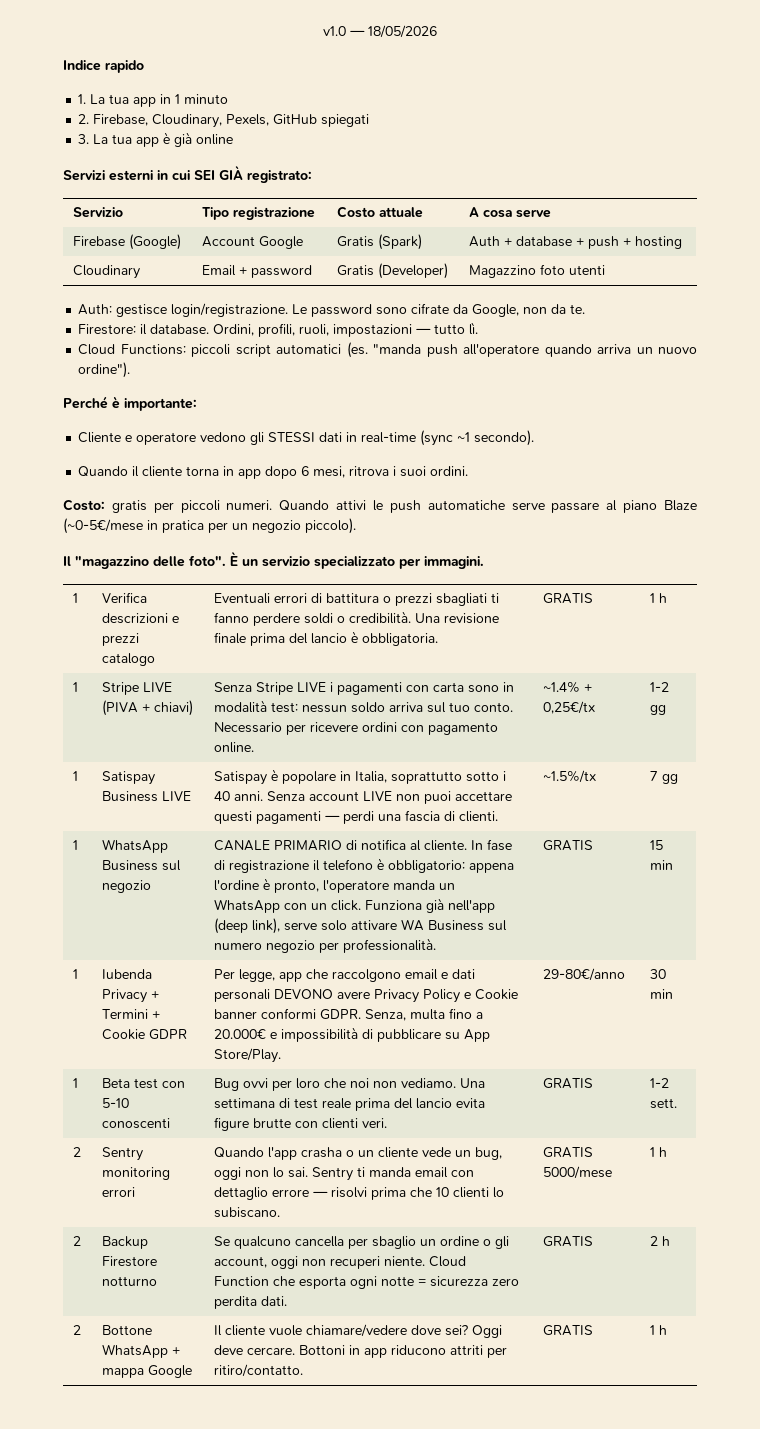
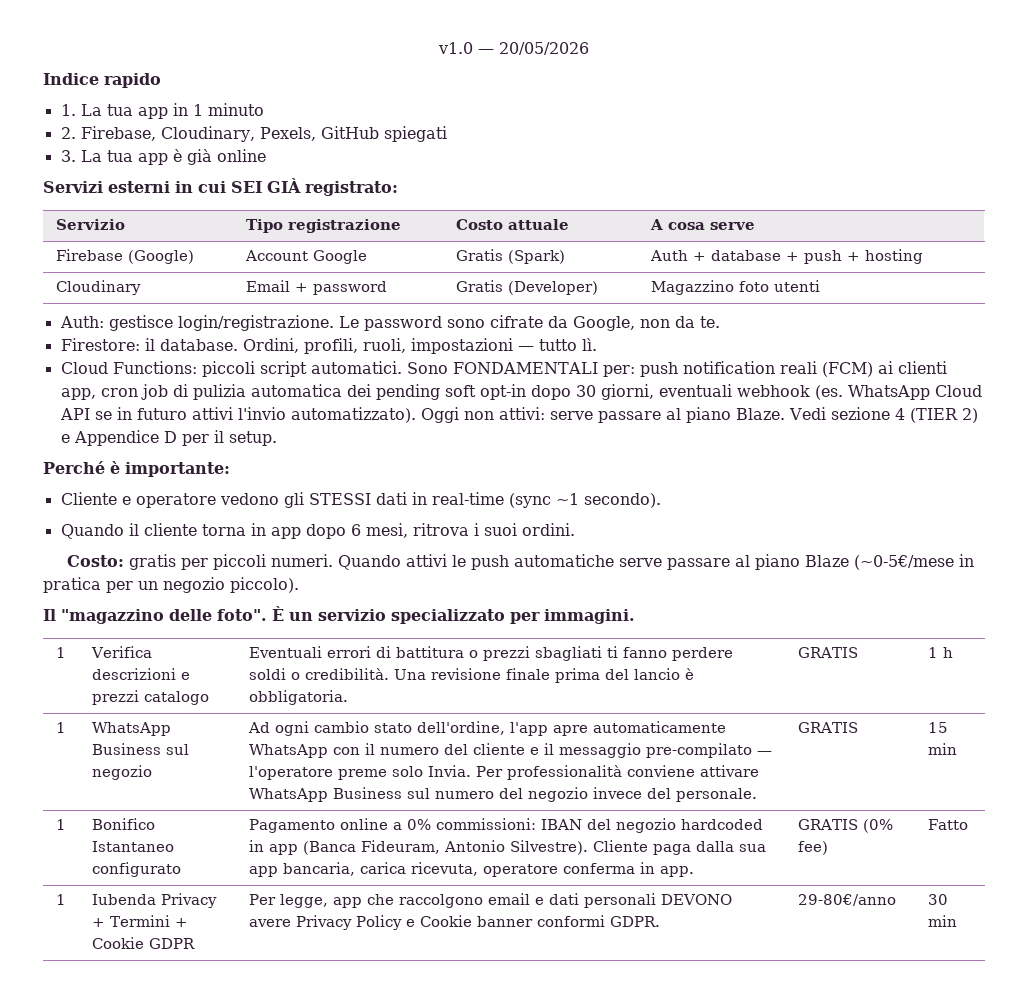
[368,25,437,38] 18/05/2026 -> [499,42,589,55] 20/05/2026
[276,342,698,358] [78,362,131,378] automatici (es. "manda push all'operatore quando arriva un nuovo ordine"). -> [310,361,947,377] [60,384,982,400] [59,407,978,423] [60,430,277,446] automatici. Sono FONDAMENTALI per: push notification reali (FCM) ai clienti app, cron job di pulizia automatica dei pending soft opt-in dopo 30 giorni, eventuali webhook (es. WhatsApp Cloud API se in futuro attivi l'invio automatizzato). Oggi non attivi: serve passare al piano Blaze. Vedi sezione 4 (TIER 2) e Appendice D per il setup.
[73,682,79,692] [102,682,173,695] [102,700,194,716] [214,682,515,695] [214,700,514,713] [214,722,499,735] [214,742,255,753] [543,681,593,693] [543,701,596,714] [650,682,670,692] [650,705,667,715] [73,771,79,781] [102,771,156,785] [102,791,192,802] [214,769,507,785] [214,791,513,804] [214,810,499,824] [543,770,597,783] [650,771,679,784] // 1 | Stripe LIVE (PIVA + chiavi) | Senza Stripe LIVE i pagamenti con carta sono in modalità test: nessun soldo arriva sul tuo conto. Necessario per ricevere ordini con pagamento online. | ~1.4% + 0,25€/tx | 1-2 gg // 1 | Satispay Business LIVE | Satispay è popolare in Italia, soprattutto sotto i 40 anni. Senza account LIVE non puoi accettare questi pagamenti — perdi una fascia di clienti. | ~1.5%/tx | 7 gg -> (953, 652) none
[214,839,513,851] [214,858,515,873] [214,878,456,893] [214,898,496,913] [214,918,508,934] [214,938,437,953] [543,840,594,851] [650,840,664,850] [650,860,674,870] CANALE PRIMARIO di notifica al cliente. In fase di registrazione il telefono è obbligatorio: appena l'ordine è pronto, l'operatore manda un WhatsApp con un click. Funziona già nell'app (deep link), serve solo attivare WA Business sul numero negozio per professionalità. | GRATIS | 15 min -> [247,721,726,736] [248,743,772,758] [248,765,759,780] [248,787,757,802] [797,722,858,733] [927,722,948,733] [927,743,957,755] [55,819,66,830] [91,818,155,830] [91,841,174,852] [91,862,181,877] [248,818,763,833] [248,840,766,855] [248,862,694,877] [797,819,893,833] [797,841,828,855] [927,819,968,830] Ad ogni cambio stato dell'ordine, l'app apre automaticamente WhatsApp con il numero del cliente e il messaggio pre-compilato — l'operatore preme solo Invia. Per professionalità conviene attivare WhatsApp Business sul numero del negozio invece del personale. | GRATIS | 15 min // 1 | Bonifico Istantaneo configurato | Pagamento online a 0% commissioni: IBAN del negozio hardcoded in app (Banca Fideuram, Antonio Silvestre). Cliente paga dalla sua app bancaria, carica ricevuta, operatore conferma in app. | GRATIS (0% fee) | Fatto
[365,1008,484,1021] [214,1027,491,1042] [214,1048,282,1063] [543,968,626,981] [650,969,667,979] [650,989,674,999] [73,1078,79,1088] [102,1078,186,1089] [102,1098,130,1108] [102,1118,171,1129] [214,1078,486,1091] [214,1098,486,1111] [214,1117,388,1131] [543,1078,594,1089] [650,1078,670,1088] [650,1098,678,1109] [73,1147,82,1157] [102,1147,144,1161] [102,1167,171,1180] [102,1187,136,1197] [214,1147,503,1160] [214,1167,475,1181] [214,1187,505,1200] [214,1207,281,1218] [543,1147,594,1158] [543,1166,613,1179] [650,1147,668,1157] [73,1236,82,1246] [102,1236,149,1249] [102,1256,158,1267] [102,1276,158,1286] [214,1236,510,1249] [214,1256,467,1269] [214,1276,520,1289] [214,1296,288,1309] [543,1236,594,1247] [650,1236,671,1246] [73,1325,82,1335] [102,1325,153,1335] [102,1344,181,1358] [102,1365,193,1378] [214,1324,503,1338] [214,1345,508,1358] [214,1364,304,1377] [543,1325,594,1336] [650,1325,668,1335] Senza, multa fino a 20.000€ e impossibilità di pubblicare su App Store/Play. | 29-80€/anno | 30 min // 1 | Beta test con 5-10 conoscenti | Bug ovvi per loro che noi non vediamo. Una settimana di test reale prima del lancio evita figure brutte con clienti veri. | GRATIS | 1-2 sett. // 2 | Sentry monitoring errori | Quando l'app crasha o un cliente vede un bug, oggi non lo sai. Sentry ti manda email con dettaglio errore — risolvi prima che 10 clienti lo subiscano. | GRATIS 5000/mese | 1 h // 2 | Backup Firestore notturno | Se qualcuno cancella per sbaglio un ordine o gli account, oggi non recuperi niente. Cloud Function che esporta ogni notte = sicurezza zero perdita dati. | GRATIS | 2 h // 2 | Bottone WhatsApp + mappa Google | Il cliente vuole chiamare/vedere dove sei? Oggi deve cercare. Bottoni in app riducono attriti per ritiro/contatto. | GRATIS | 1 h -> [797,894,896,906] [927,894,948,905] [927,915,957,927] | 29-80€/anno | 30 min

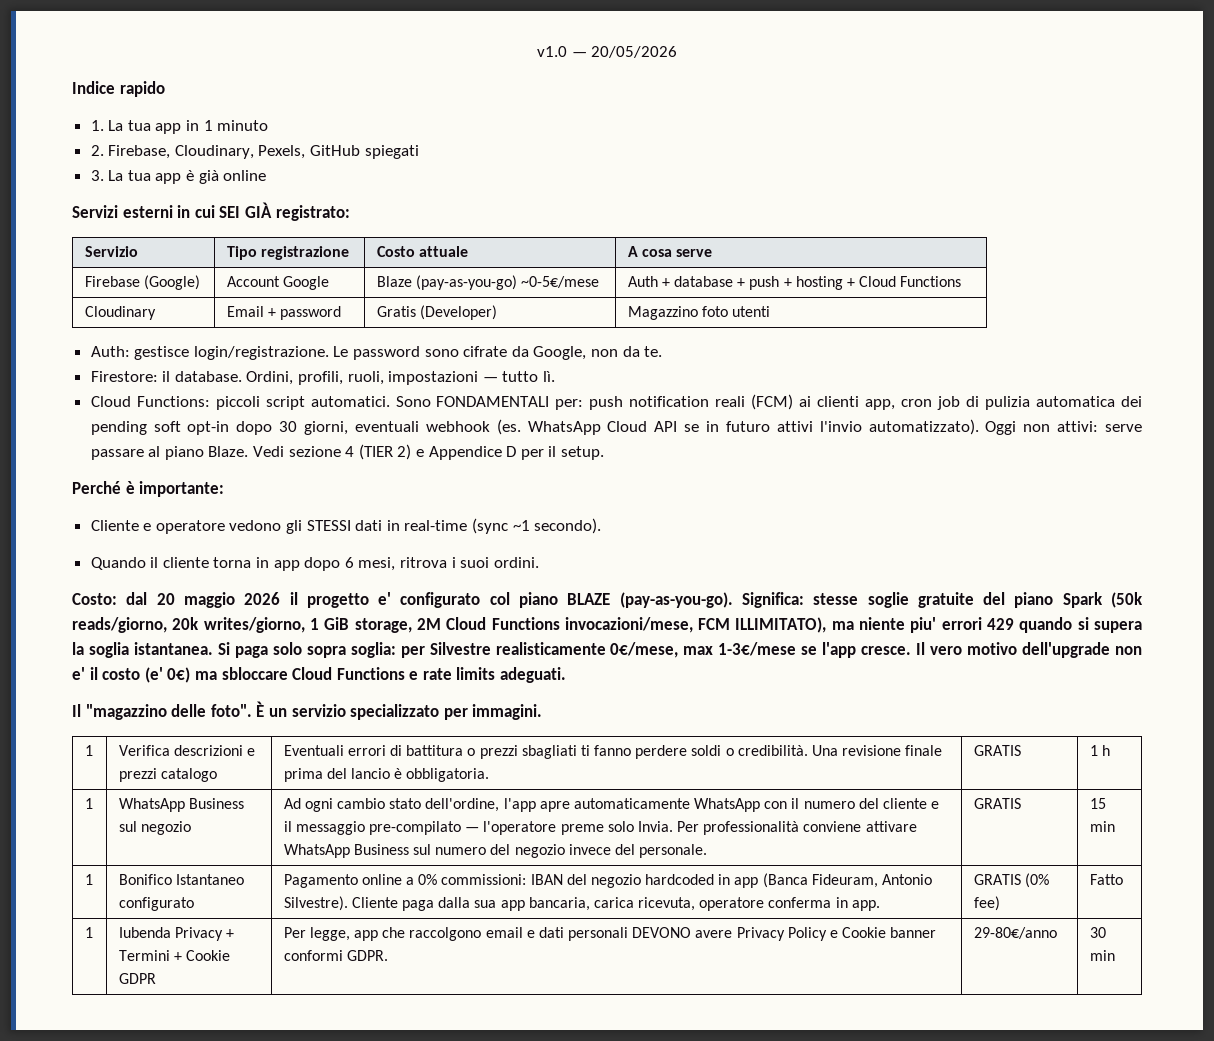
[455,249,565,264] Gratis (Spark) -> [376,275,599,290] Blaze (pay-as-you-go) ~0-5€/mese
(923, 256) none -> [846,276,962,287] + Cloud Functions
[128,554,974,570] [43,577,299,593] gratis per piccoli numeri. Quando attivi le push automatiche serve passare al piano Blaze (~0-5€/mese in pratica per un negozio piccolo). -> [126,592,1143,608] [72,617,1142,633] [72,642,1143,658] [72,667,567,683] dal 20 maggio 2026 il progetto e' configurato col piano BLAZE (pay-as-you-go). Significa: stesse soglie gratuite del piano Spark (50k reads/giorno, 20k writes/giorno, 1 GiB storage, 2M Cloud Functions invocazioni/mese, FCM ILLIMITATO), ma niente piu' errori 429 quando si supera la soglia istantanea. Si paga solo sopra soglia: per Silvestre realisticamente 0€/mese, max 1-3€/mese se l'app cresce. Il vero motivo dell'upgrade non e' il costo (e' 0€) ma sbloccare Cloud Functions e rate limits adeguati.

